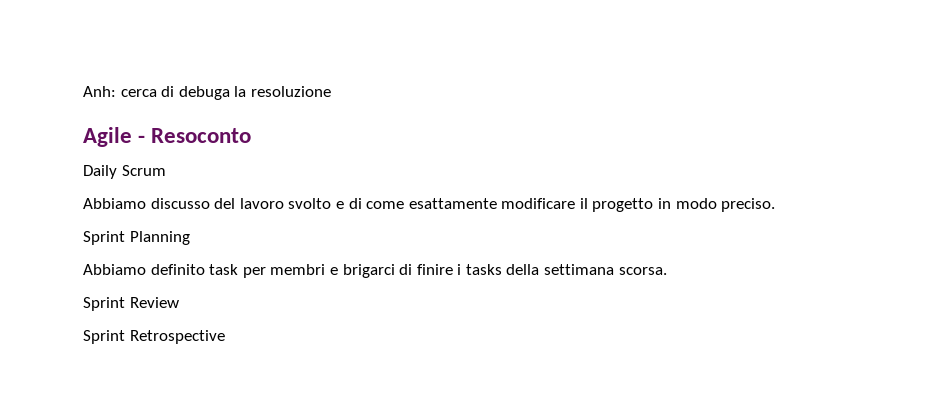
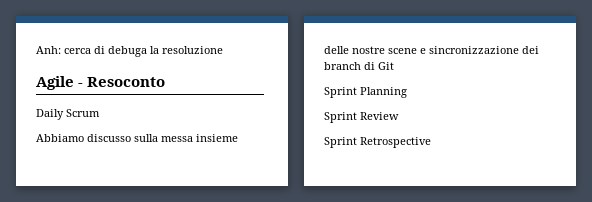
[214,198,776,212] [83,231,190,245] [83,264,667,278] del lavoro svolto e di come esattamente modificare il progetto in modo preciso. // Sprint Planning // Abbiamo definito task per membri e brigarci di finire i tasks della settimana scorsa. -> [134,134,238,142] [324,46,539,54] [324,62,394,70] [324,87,407,98] sulla messa insieme delle nostre scene e sincronizzazione dei branch di Git // Sprint Planning

